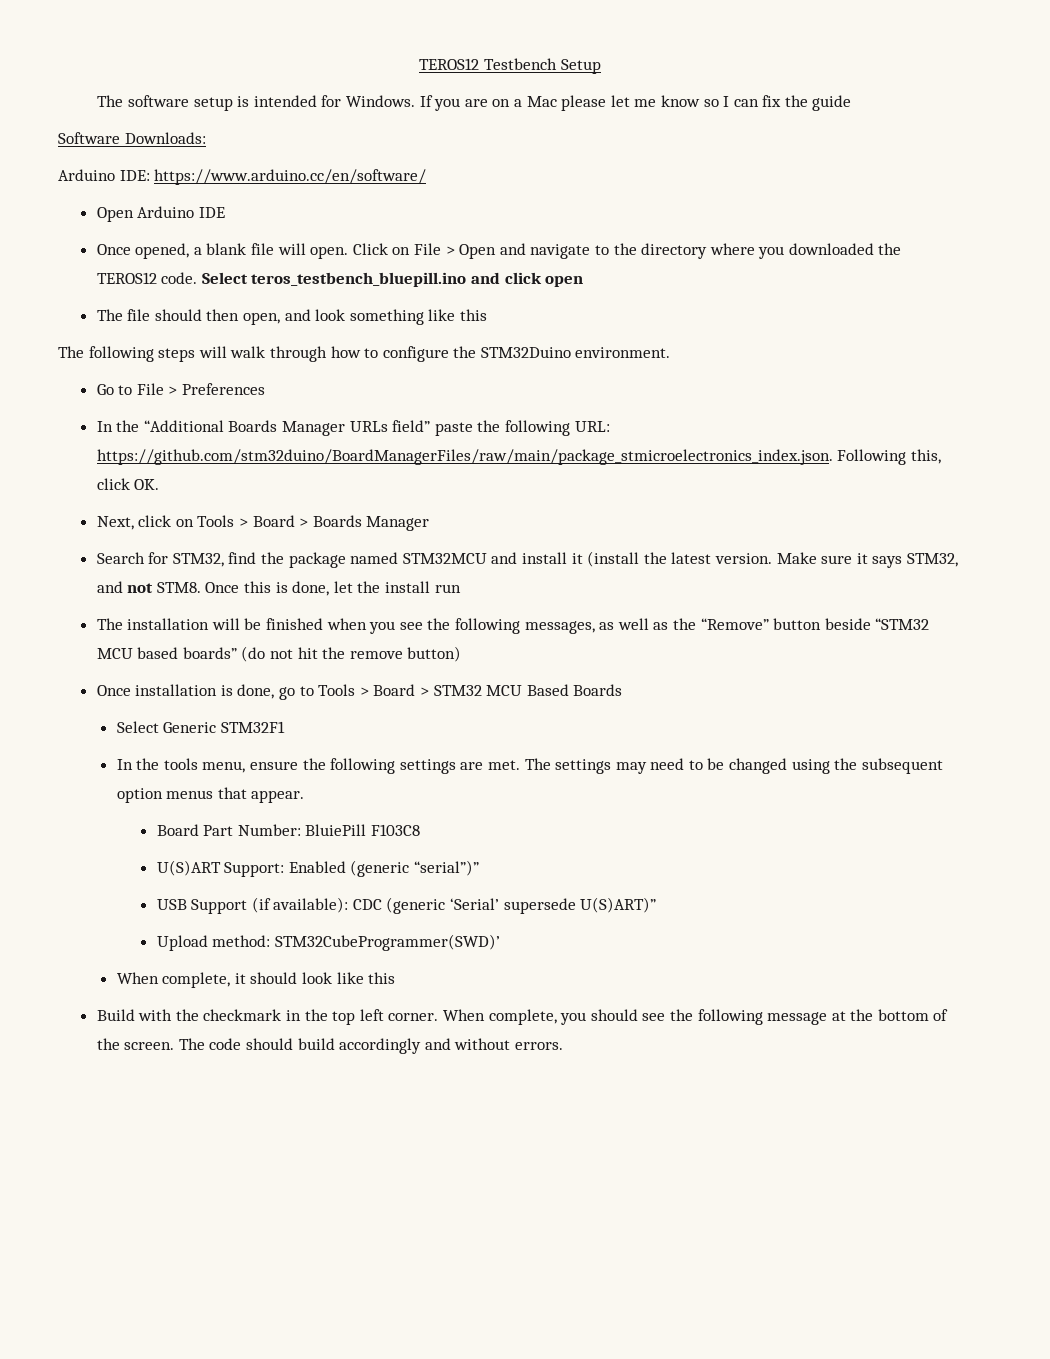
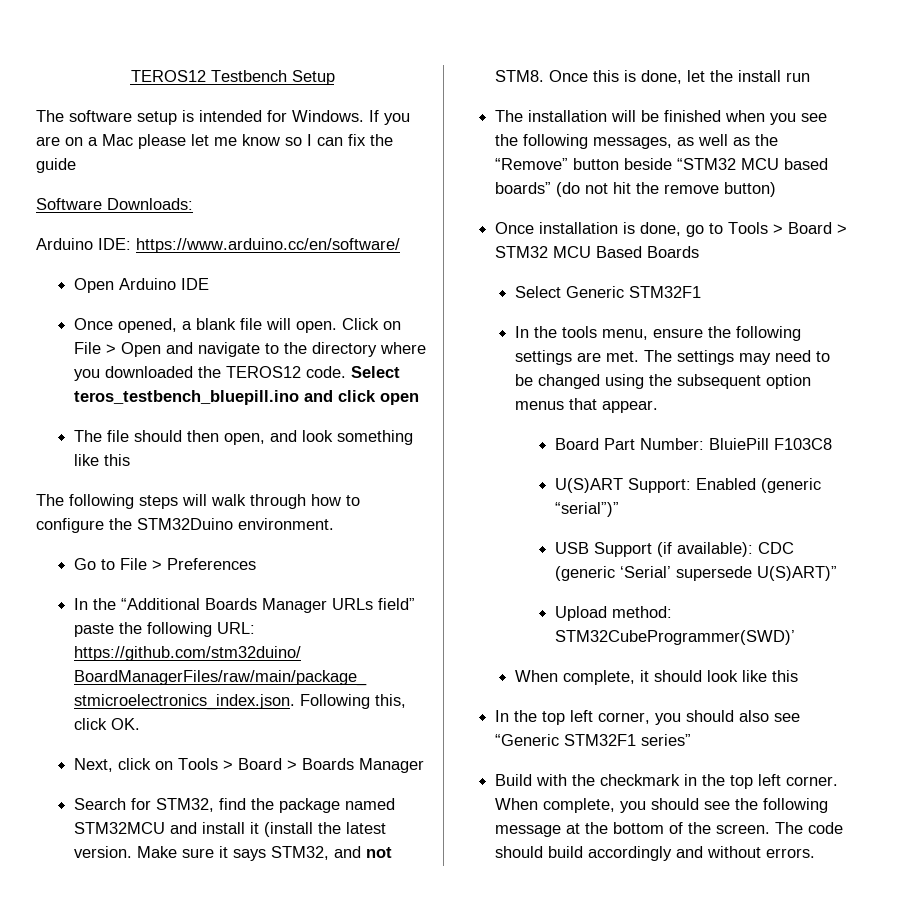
(396, 978) none -> [495,710,801,725] [495,734,692,746] // In the top left corner, you should also see “Generic STM32F1 series”

